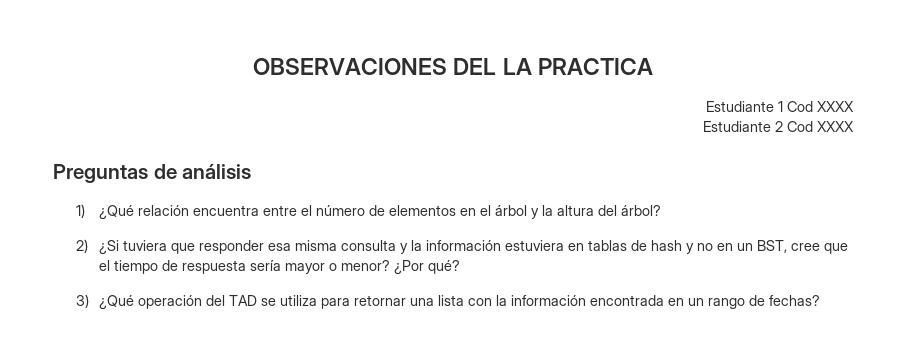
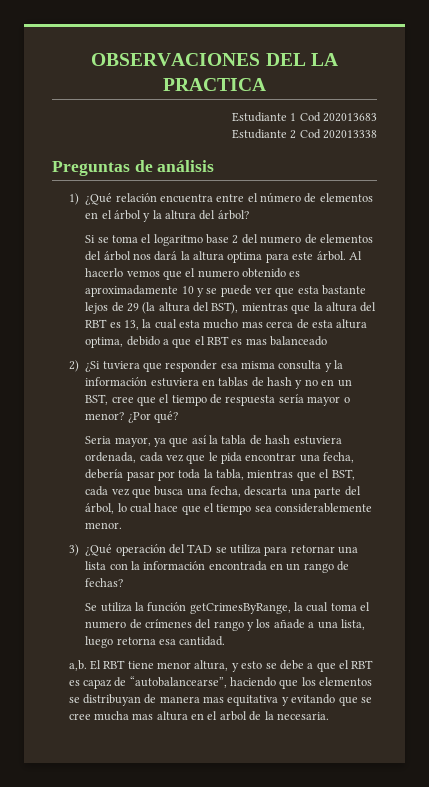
[817,101,854,112] XXXX -> [323,113,377,122] 202013683
[817,121,854,132] XXXX -> [323,130,377,139] 202013338
(661, 210) none -> [85,234,373,246] [85,251,362,263] [85,268,301,280] [85,285,367,297] [85,302,377,314] [85,319,368,330] [85,336,328,348] // Si se toma el logaritmo base 2 del numero de elementos del árbol nos dará la altura optima para este árbol. Al hacerlo vemos que el numero obtenido es aproximadamente 10 y se puede ver que esta bastante lejos de 29 (la altura del BST), mientras que la altura del RBT es 13, la cual esta mucho mas cerca de esta altura optima, debido a que el RBT es mas balanceado
(460, 267) none -> [85,435,342,447] [85,452,355,464] [85,469,355,481] [85,486,361,498] [85,503,373,515] [85,522,123,529] // Seria mayor, ya que así la tabla de hash estuviera ordenada, cada vez que le pida encontrar una fecha, debería pasar por toda la tabla, mientras que el BST, cada vez que busca una fecha, descarta una parte del árbol, lo cual hace que el tiempo sea considerablemente menor.
(820, 300) none -> [85,602,371,614] [85,619,365,631] [85,636,226,648] [68,660,374,672] [68,676,373,689] [68,694,372,706] [68,711,329,721] // Se utiliza la función getCrimesByRange, la cual toma el numero de crímenes del rango y los añade a una lista, luego retorna esa cantidad. // a,b. El RBT tiene menor altura, y esto se debe a que el RBT es capaz de “autobalancearse”, haciendo que los elementos se distribuyan de manera mas equitativa y evitando que se cree mucha mas altura en el arbol de la necesaria.

